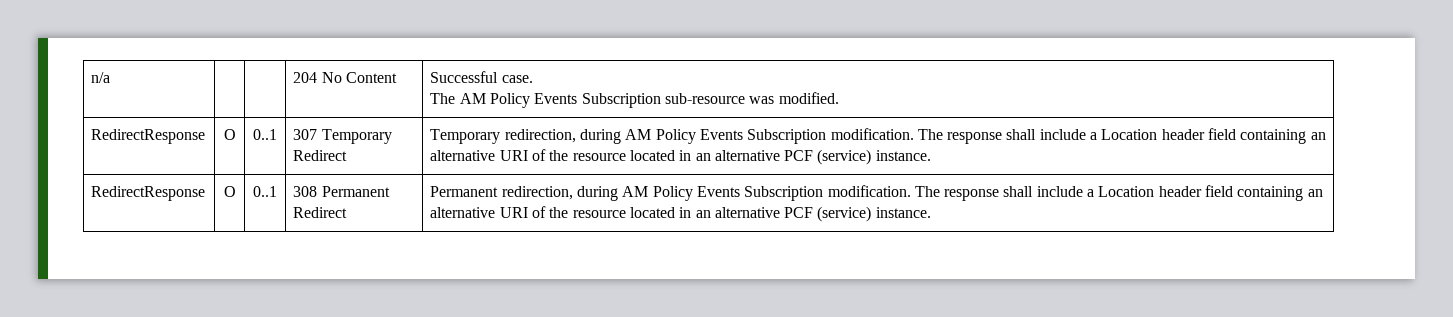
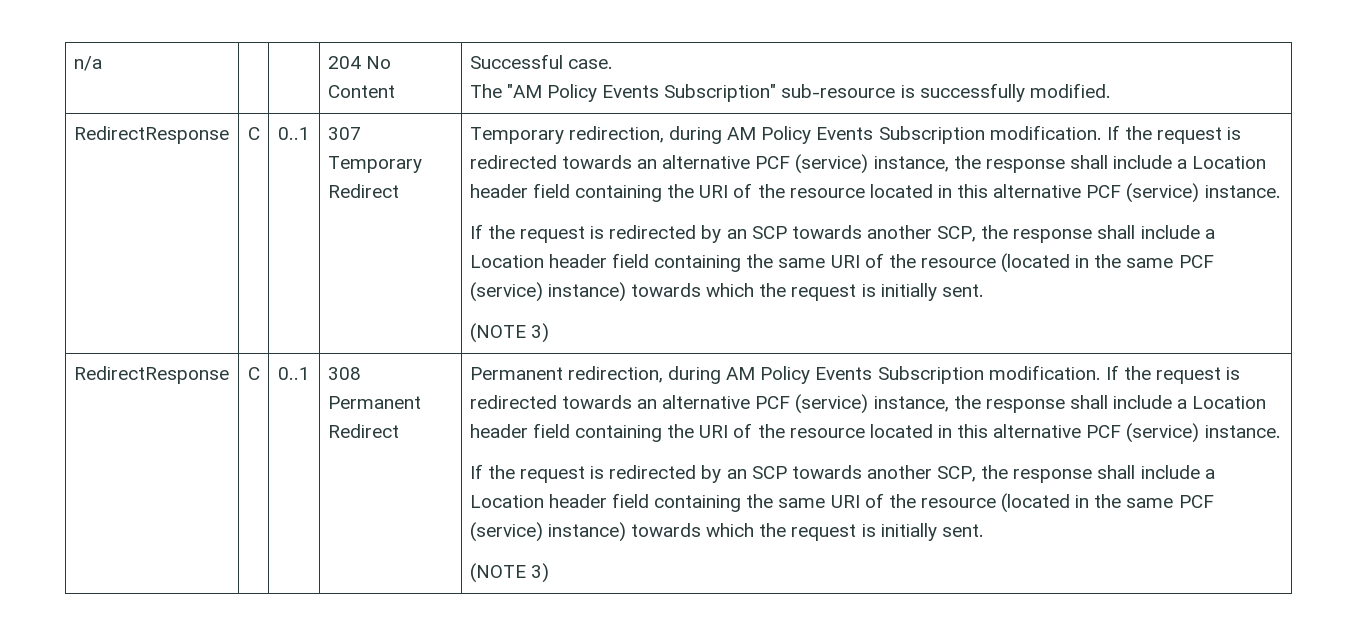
[459,93,775,108] AM Policy Events Subscription sub-resource was -> [506,83,1025,102] "AM Policy Events Subscription" sub-resource is successfully
[223,129,236,140] O -> [247,127,260,140] C
[917,128,1326,144] [430,149,931,165] [91,186,206,201] [223,186,236,197] The response shall include a Location header field containing an alternative URI of the resource located in an alternative PCF (service) instance. // RedirectResponse | O -> [1106,125,1242,144] [469,154,1267,174] [469,183,1281,203] [469,224,1215,243] [469,253,1214,273] [469,282,984,302] [469,323,549,343] [73,366,229,384] [247,367,260,380] If the request is redirected towards an alternative PCF (service) instance, the response shall include a Location header field containing the URI of the resource located in this alternative PCF (service) instance. // If the request is redirected by an SCP towards another SCP, the response shall include a Location header field containing the same URI of the resource (located in the same PCF (service) instance) towards which the request is initially sent. // (NOTE 3) // RedirectResponse | C
[914,185,1323,201] [430,206,931,222] The response shall include a Location header field containing an alternative URI of the resource located in an alternative PCF (service) instance. -> [1105,365,1241,384] [469,394,1267,414] [469,423,1281,443] [469,464,1215,483] [469,493,1214,513] [469,522,984,542] [469,563,549,583] If the request is redirected towards an alternative PCF (service) instance, the response shall include a Location header field containing the URI of the resource located in this alternative PCF (service) instance. // If the request is redirected by an SCP towards another SCP, the response shall include a Location header field containing the same URI of the resource (located in the same PCF (service) instance) towards which the request is initially sent. // (NOTE 3)

